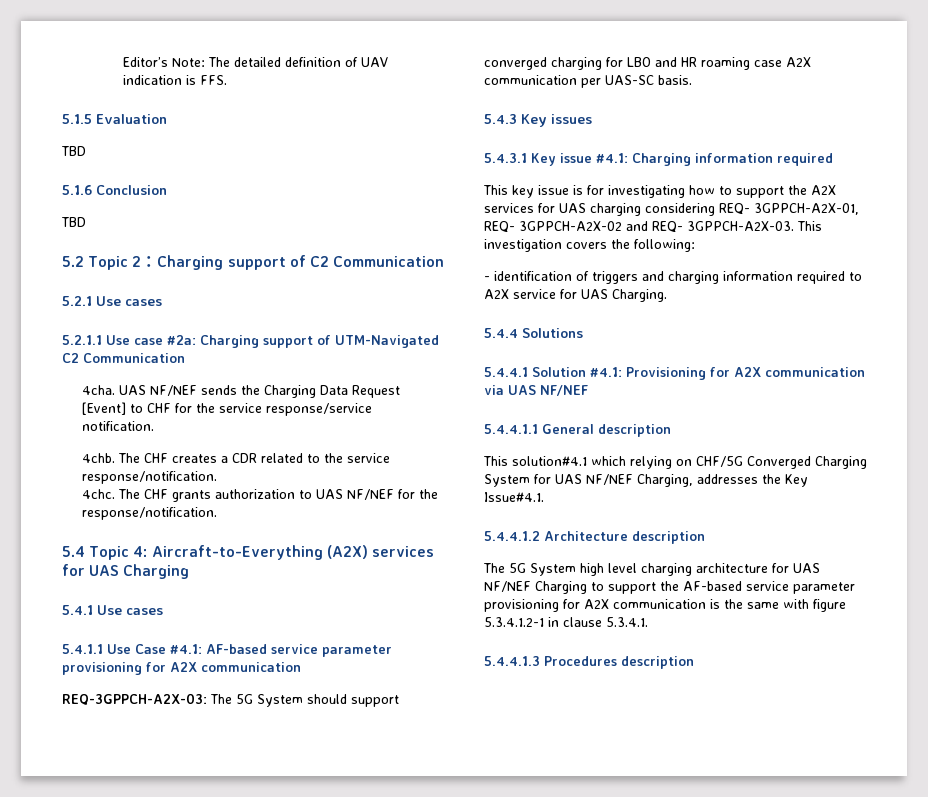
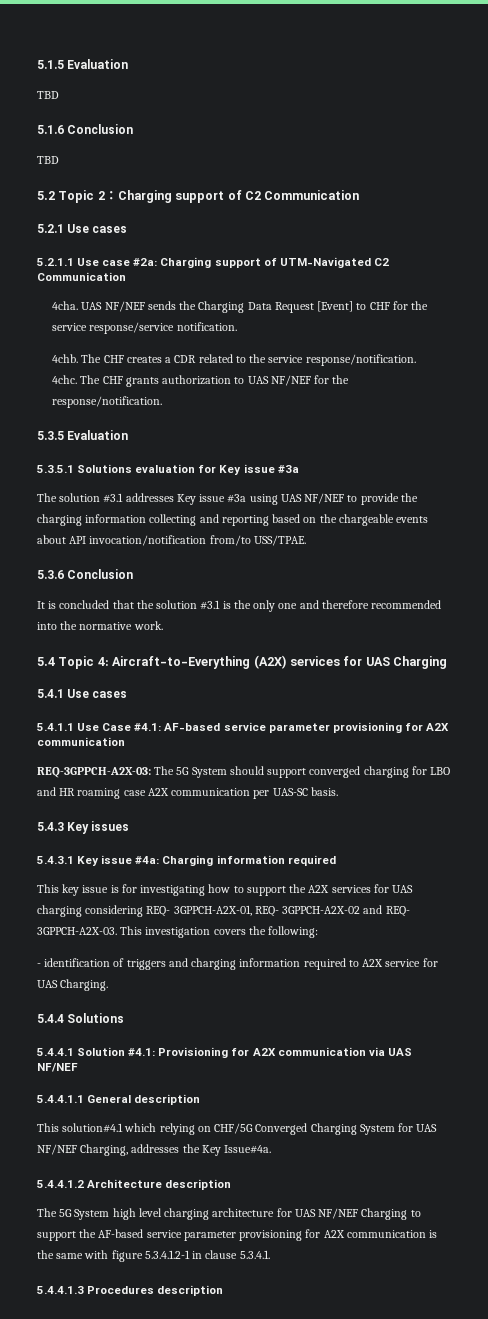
[123,57,389,67] [123,75,228,85] Editor’s Note: The detailed definition of UAV indication is FFS. // -> (37, 64) none
(218, 513) none -> [37,430,129,440] [37,464,299,475] [37,493,418,505] [37,514,429,526] [37,535,306,546] [37,569,134,579] [37,600,442,612] [37,621,163,630] // 5.3.5 Evaluation // 5.3.5.1 Solutions evaluation for Key issue #3a // The solution #3.1 addresses Key issue #3a using UAS NF/NEF to provide the charging information collecting and reporting based on the chargeable events about API invocation/notification from/to USS/TPAE. // 5.3.6 Conclusion // It is concluded that the solution #3.1 is the only one and therefore recommended into the normative work.
[596,153,628,163] #4.1: -> [135,856,160,864] #4a:
[484,492,544,502] Issue#4.1. -> [224,1145,272,1154] Issue#4a.

